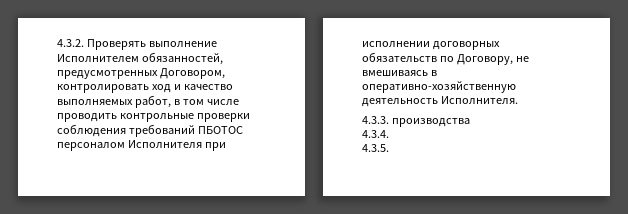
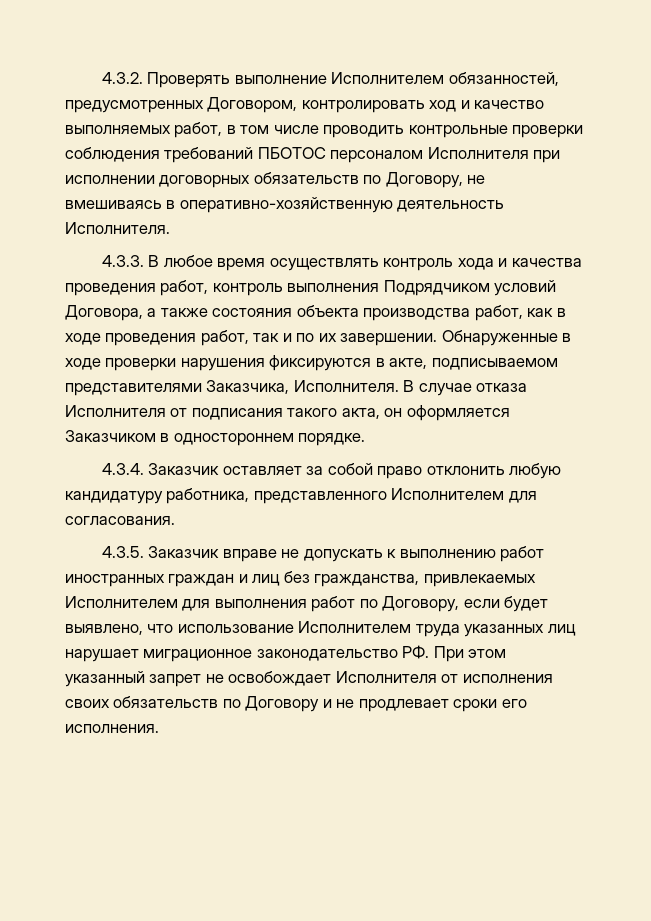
[391,118,470,127] [362,130,389,138] [362,144,389,152] производства // 4.3.4. // 4.3.5. -> [148,255,582,271] [65,280,557,296] [65,305,566,321] [65,330,572,346] [65,355,558,371] [65,380,528,396] [65,405,510,421] [65,430,366,446] [101,463,562,479] [65,488,537,504] [65,516,175,525] [101,546,545,562] [65,571,536,587] [65,596,549,612] [65,621,576,637] [65,645,507,662] [65,671,553,687] [65,696,527,712] [65,724,159,733] В любое время осуществлять контроль хода и качества проведения работ, контроль выполнения Подрядчиком условий Договора, а также состояния объекта производства работ, как в ходе проведения работ, так и по их завершении. Обнаруженные в ходе проверки нарушения фиксируются в акте, подписываемом представителями Заказчика, Исполнителя. В случае отказа Исполнителя от подписания такого акта, он оформляется Заказчиком в одностороннем порядке. // 4.3.4. Заказчик оставляет за собой право отклонить любую кандидатуру работника, представленного Исполнителем для согласования. // 4.3.5. Заказчик вправе не допускать к выполнению работ иностранных граждан и лиц без гражданства, привлекаемых Исполнителем для выполнения работ по Договору, если будет выявлено, что использование Исполнителем труда указанных лиц нарушает миграционное законодательство РФ. При этом указанный запрет не освобождает Исполнителя от исполнения своих обязательств по Договору и не продлевает сроки его исполнения.

